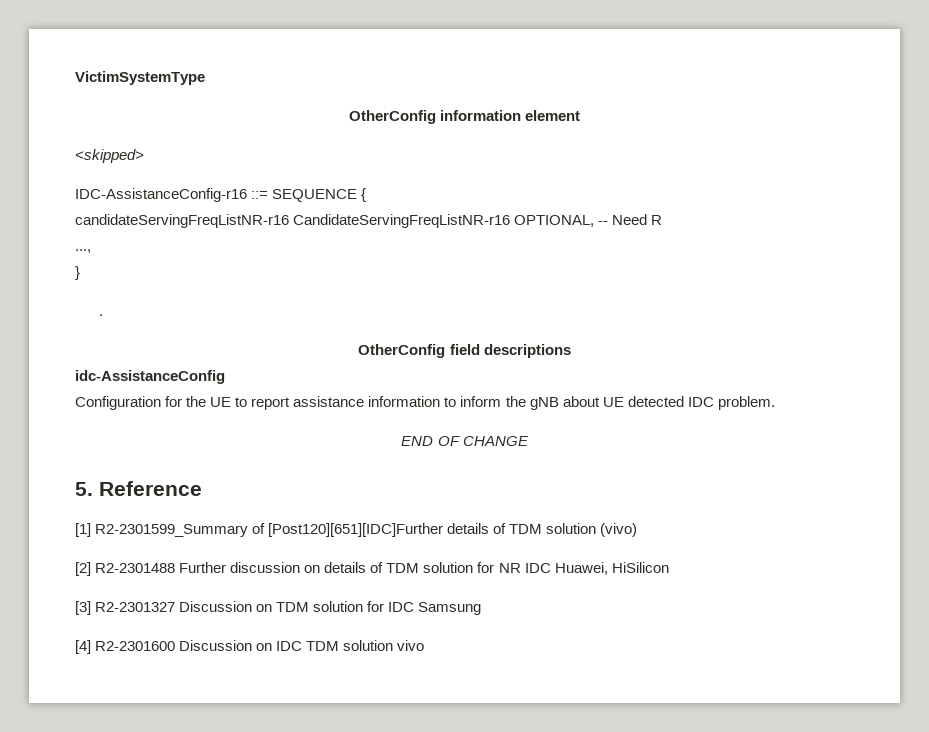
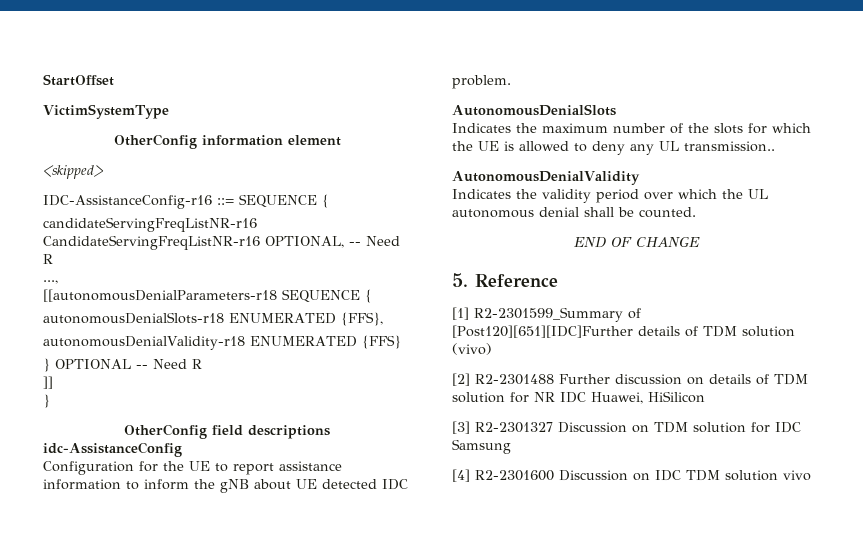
(75, 78) none -> [43,74,114,86] StartOffset //
[75,266,80,280] [98,314,103,316] } // . -> [43,289,372,303] [43,312,383,326] [43,335,401,350] [43,358,202,372] [43,376,53,389] [43,394,50,408] [[autonomousDenialParameters-r18 SEQUENCE { // autonomousDenialSlots-r18 ENUMERATED {FFS}, // autonomousDenialValidity-r18 ENUMERATED {FFS} // } OPTIONAL -- Need R // ]] // }
(775, 403) none -> [452,104,616,116] [452,123,811,134] [452,141,775,155] [452,171,640,185] [452,189,768,203] [452,207,696,218] // AutonomousDenialSlots // Indicates the maximum number of the slots for which the UE is allowed to deny any UL transmission.. // AutonomousDenialValidity // Indicates the validity period over which the UL autonomous denial shall be counted.

